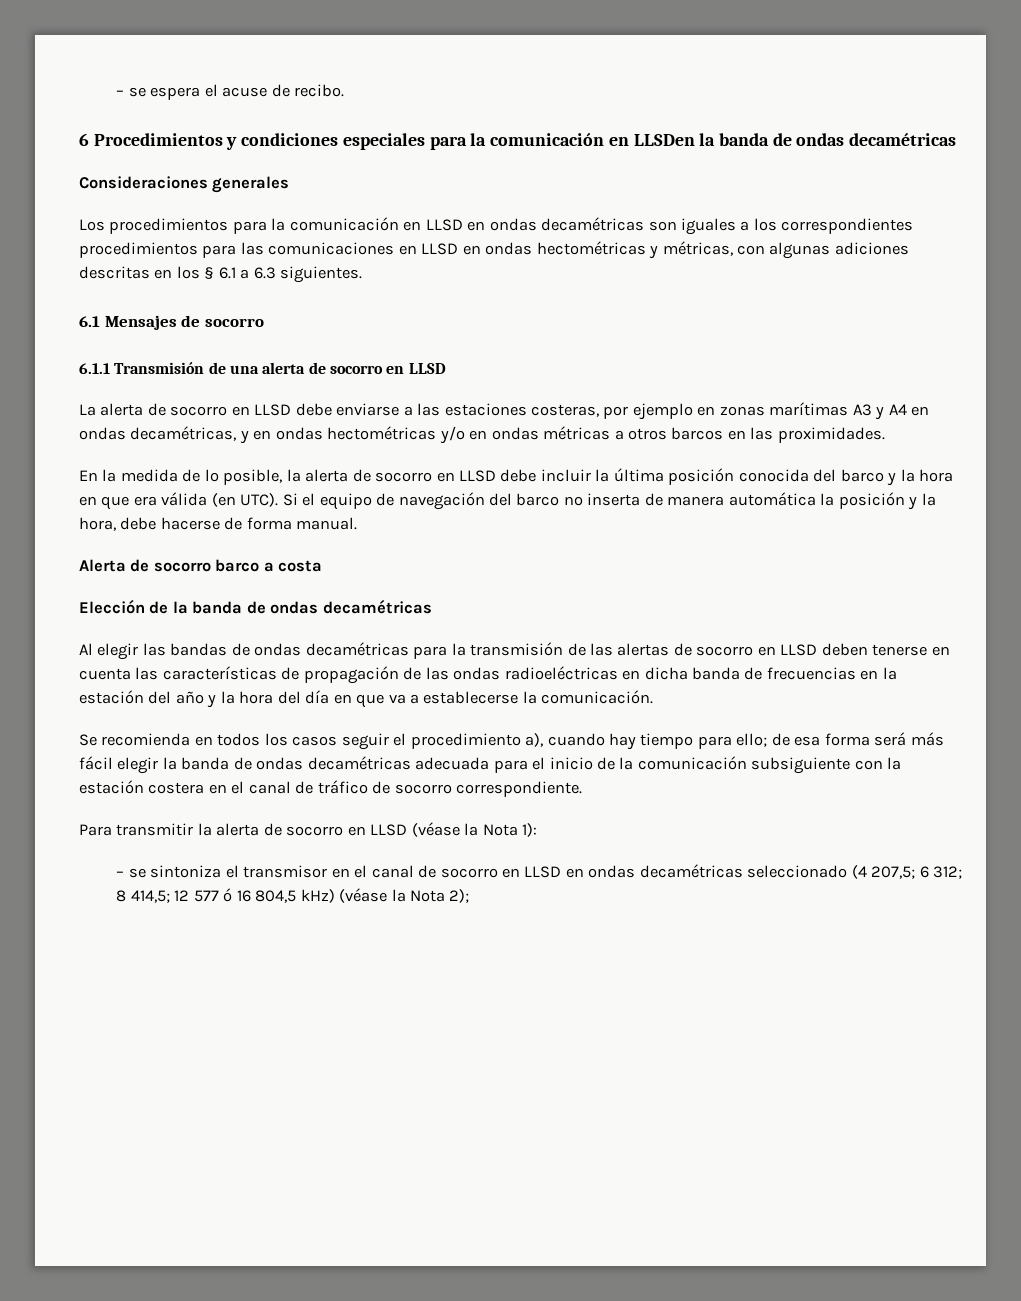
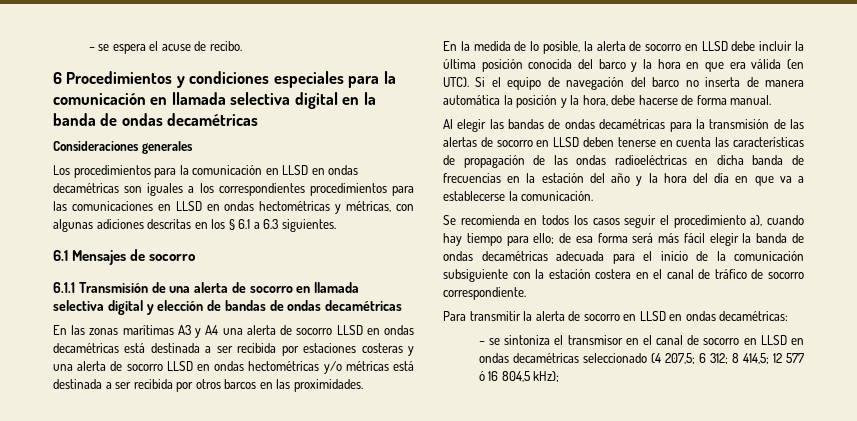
[633,134,695,146] LLSDen -> [171,92,360,109] llamada selectiva digital en
[408,363,446,374] [79,403,716,420] LLSD // La alerta de socorro en LLSD debe enviarse a las estaciones costeras, por ejemplo en -> [314,282,360,293] [53,300,403,315] [53,325,86,335] llamada selectiva digital y elección de bandas de ondas decamétricas // En las
[911,406,930,416] [79,426,624,444] en ondas decamétricas, y en ondas hectométricas y/o en ondas métricas a -> [222,325,414,335] [53,343,415,356] [53,361,414,374] [53,379,194,392] una alerta de socorro LLSD en ondas decamétricas está destinada a ser recibida por estaciones costeras y una alerta de socorro LLSD en ondas hectométricas y/o métricas está destinada a ser recibida por
[79,559,323,572] [79,599,432,614] // Alerta de socorro barco a costa // Elección de la banda de ondas decamétricas -> (772, 100) none
[411,822,538,837] (véase la Nota 1): -> [669,311,789,321] en ondas decamétricas:
[300,888,470,903] kHz) (véase la Nota 2); -> [533,371,560,382] kHz);

